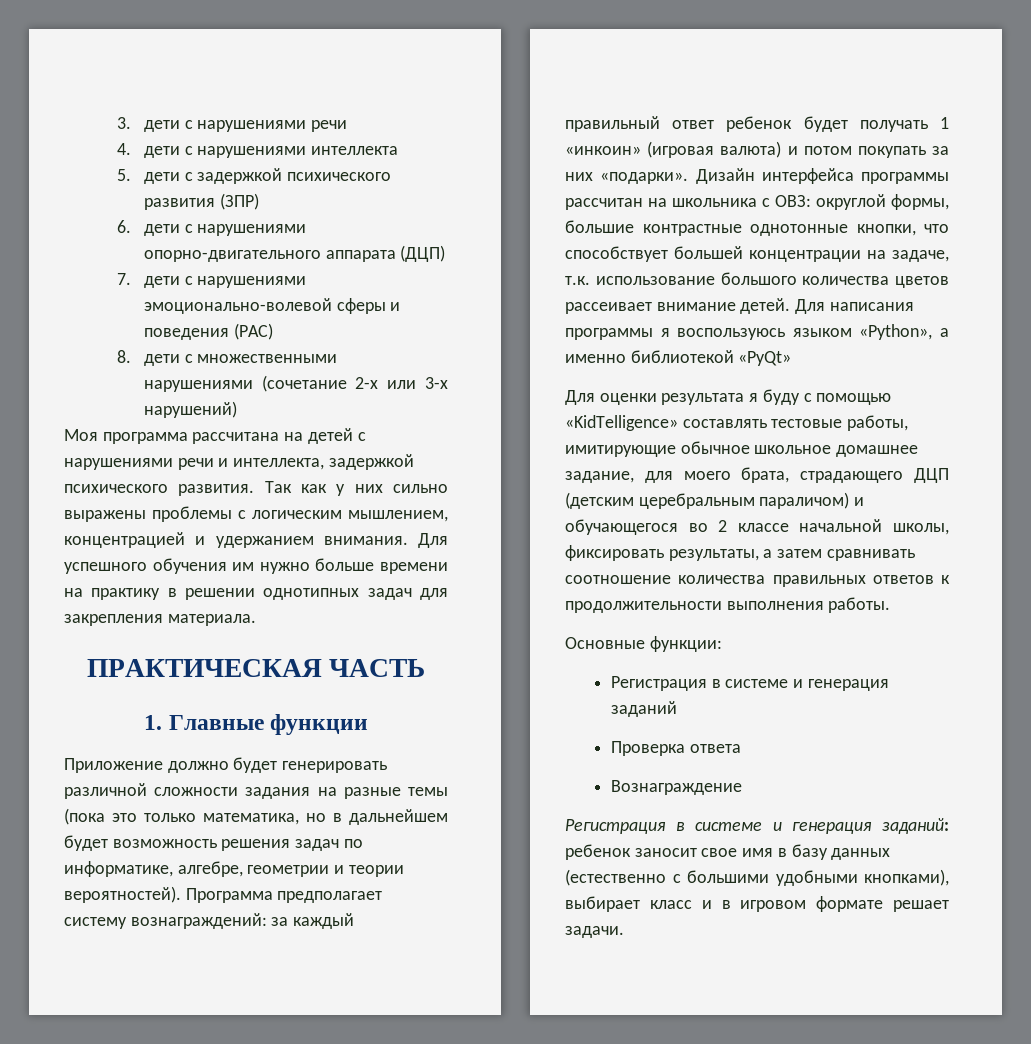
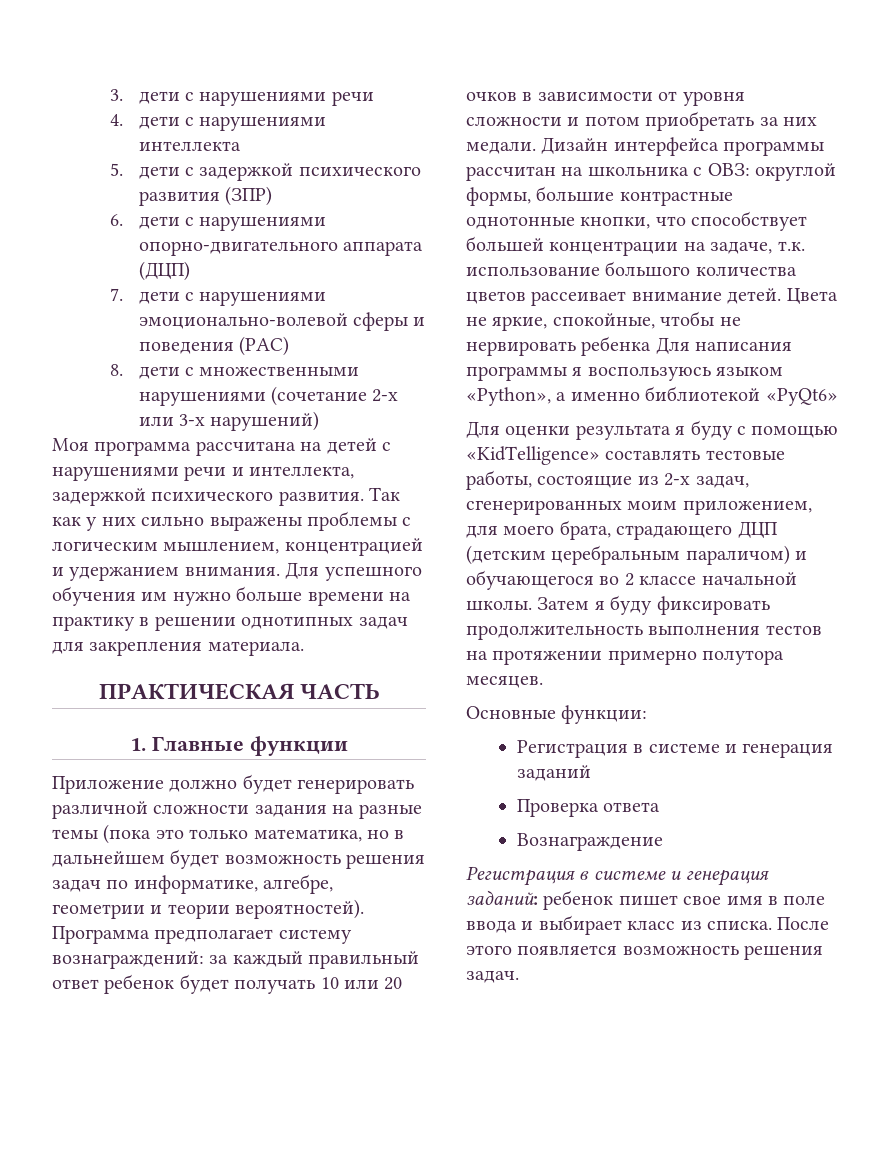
[940,117,949,129] [565,141,782,158] 1 «инкоин» (игровая валюта) -> [320,977,403,990] [466,91,745,106] [466,116,562,126] 10 или 20 очков в зависимости от уровня сложности
[857,146,926,158] покупать -> [645,111,755,131] приобретать
[600,172,689,184] «подарки». -> [466,141,536,154] медали.
(791, 306) none -> [786,288,838,304] [466,311,741,331] [466,336,652,356] Цвета не яркие, спокойные, чтобы не нервировать ребенка
[738,351,792,366] «PyQt» -> [765,388,838,406] «PyQt6»
[565,441,919,457] [565,471,634,483] имитирующие обычное школьное домашнее задание, -> [537,473,749,488] [466,500,812,515] состоящие из 2-х задач, сгенерированных моим приложением,
[893,523,949,535] [565,545,915,561] [565,575,950,587] [565,597,891,613] школы, фиксировать результаты, а затем сравнивать соотношение количества правильных ответов к продолжительности выполнения работы. -> [466,595,770,615] [466,625,822,640] [466,650,785,665] [466,676,543,688] школы. Затем я буду фиксировать продолжительность выполнения тестов на протяжении примерно полутора месяцев.
[634,848,697,857] заносит -> [618,895,678,906] пишет
[791,844,891,860] [565,869,949,886] [565,896,949,912] [565,926,624,938] базу данных (естественно с большими удобными кнопками), выбирает класс и в игровом формате решает задачи. -> [783,895,826,905] [466,915,830,935] [466,945,824,960] [466,970,519,983] поле ввода и выбирает класс из списка. После этого появляется возможность решения задач.

